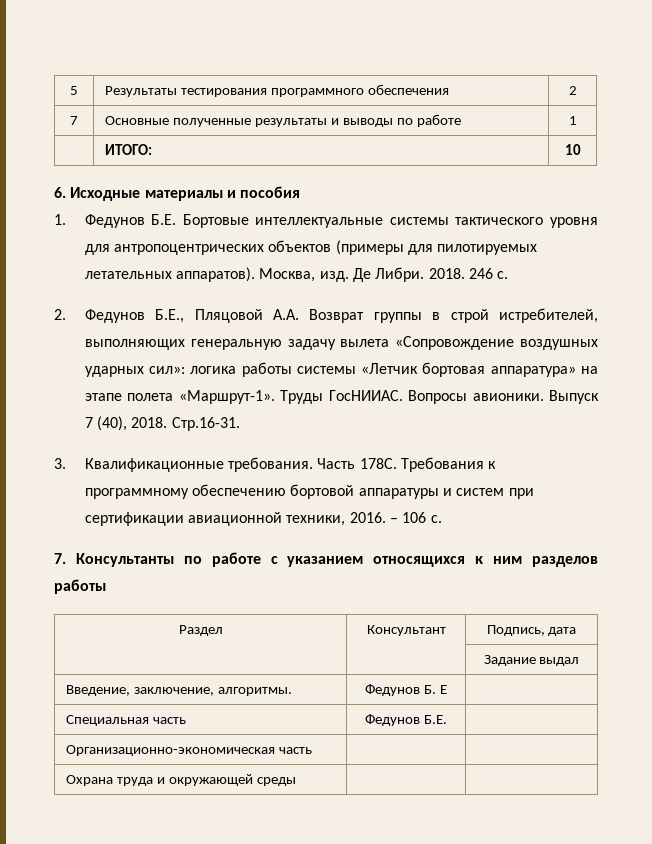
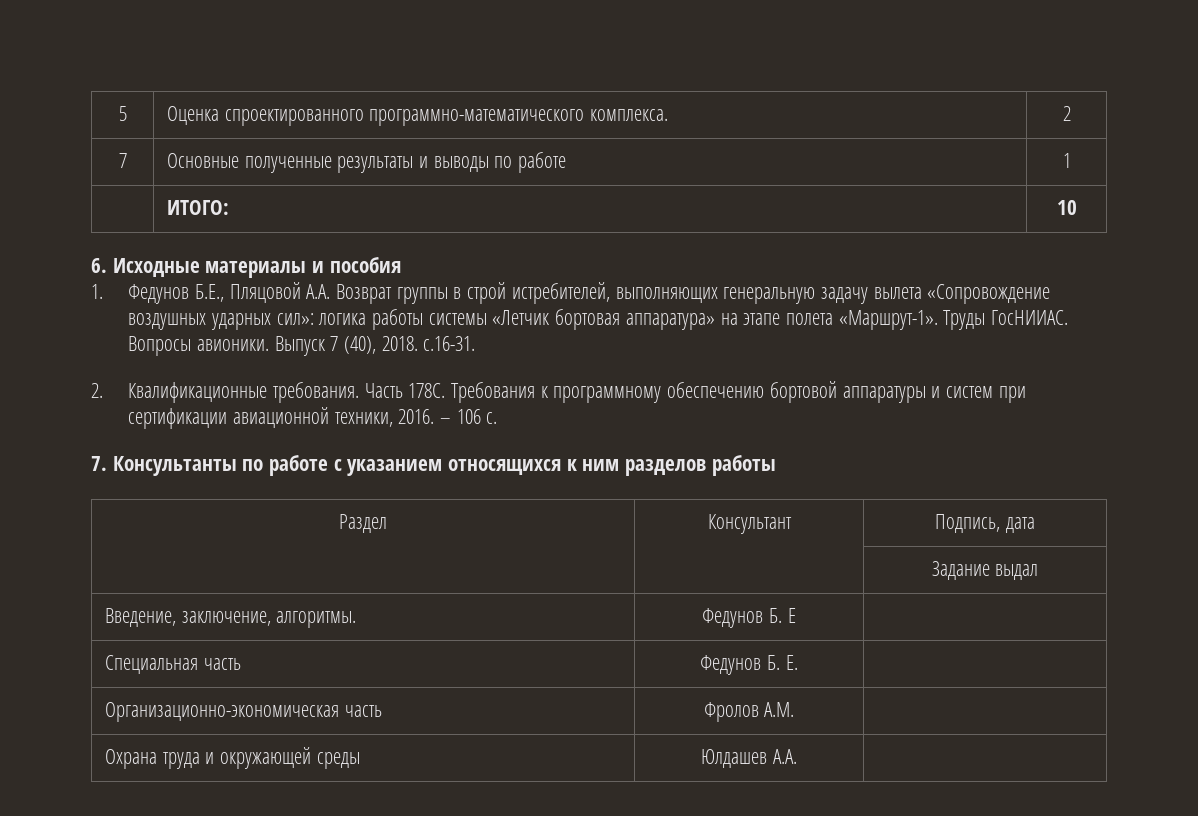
[105,84,450,97] Результаты тестирования программного обеспечения -> [166,106,668,126] Оценка спроектированного программно-математического комплекса.
[151,214,598,228] [84,240,538,255] [84,267,509,282] [54,309,145,323] Б.Е. Бортовые интеллектуальные системы тактического уровня для антропоцентрических объектов (примеры для пилотируемых летательных аппаратов). Москва, изд. Де Либри. 2018. 246 с. // 2. Федунов -> (190, 294) none
[171,417,240,431] [54,458,66,469] Стр.16-31. // 3. -> [423,336,476,351] [91,383,103,398] с.16-31. // 2.
[423,715,447,724] Б.Е. -> [767,655,798,670] Б. Е.
(313, 750) none -> [703,702,795,722] Фролов А.М.
(297, 781) none -> [701,749,797,768] Юлдашев A.A.

